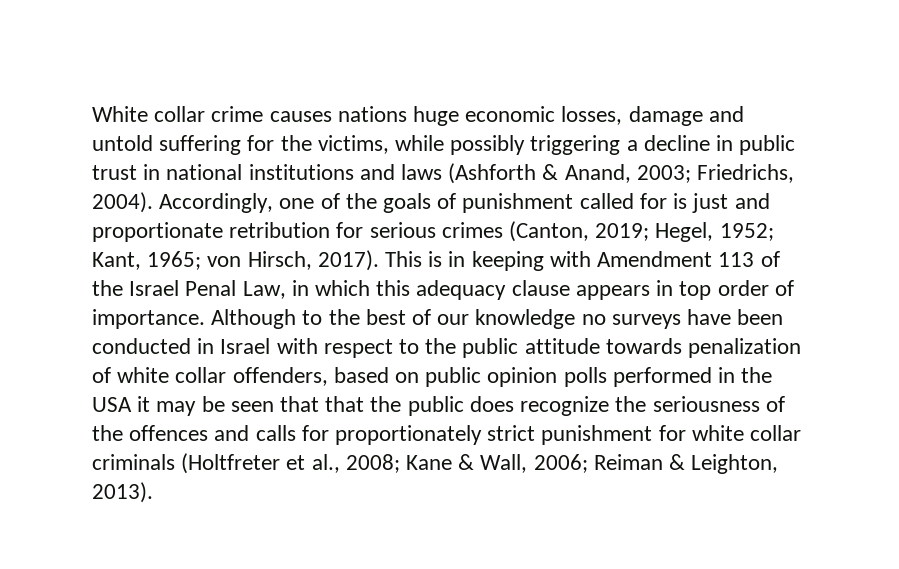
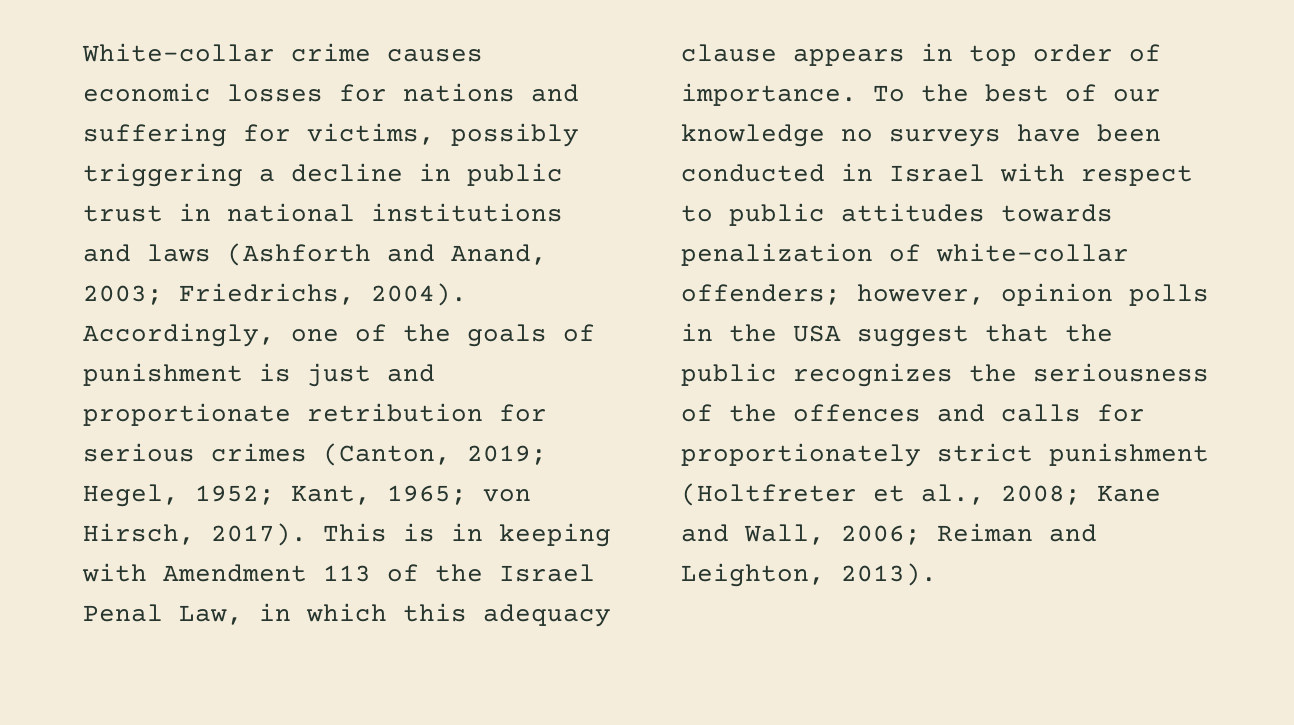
[92,106,744,126] [92,135,445,155] White collar crime causes nations huge economic losses, damage and untold suffering for the victims, while -> [82,43,483,62] [83,83,579,102] [83,123,435,147] White-collar crime causes economic losses for nations and suffering for victims,
[542,164,559,180] & -> [387,244,435,262] and
[579,193,667,209] called for -> (243, 374) none
[211,309,323,329] Although to -> [873,85,905,102] To
[425,338,802,358] [92,367,482,387] the public attitude towards penalization of white collar offenders, based on public -> [729,203,1113,226] [681,243,1129,266] [681,284,985,305] public attitudes towards penalization of white-collar offenders; however,
[612,367,712,387] performed -> (1209, 295) none
[137,396,320,416] it may be seen that -> [857,325,969,347] suggest
[469,396,610,416] does recognize -> [793,363,953,387] recognizes
[658,425,802,441] [92,454,175,470] for white collar criminals -> (1209, 454) none
[458,454,475,470] & -> [681,524,729,542] and
[669,454,686,470] & -> [1049,524,1097,542] and

